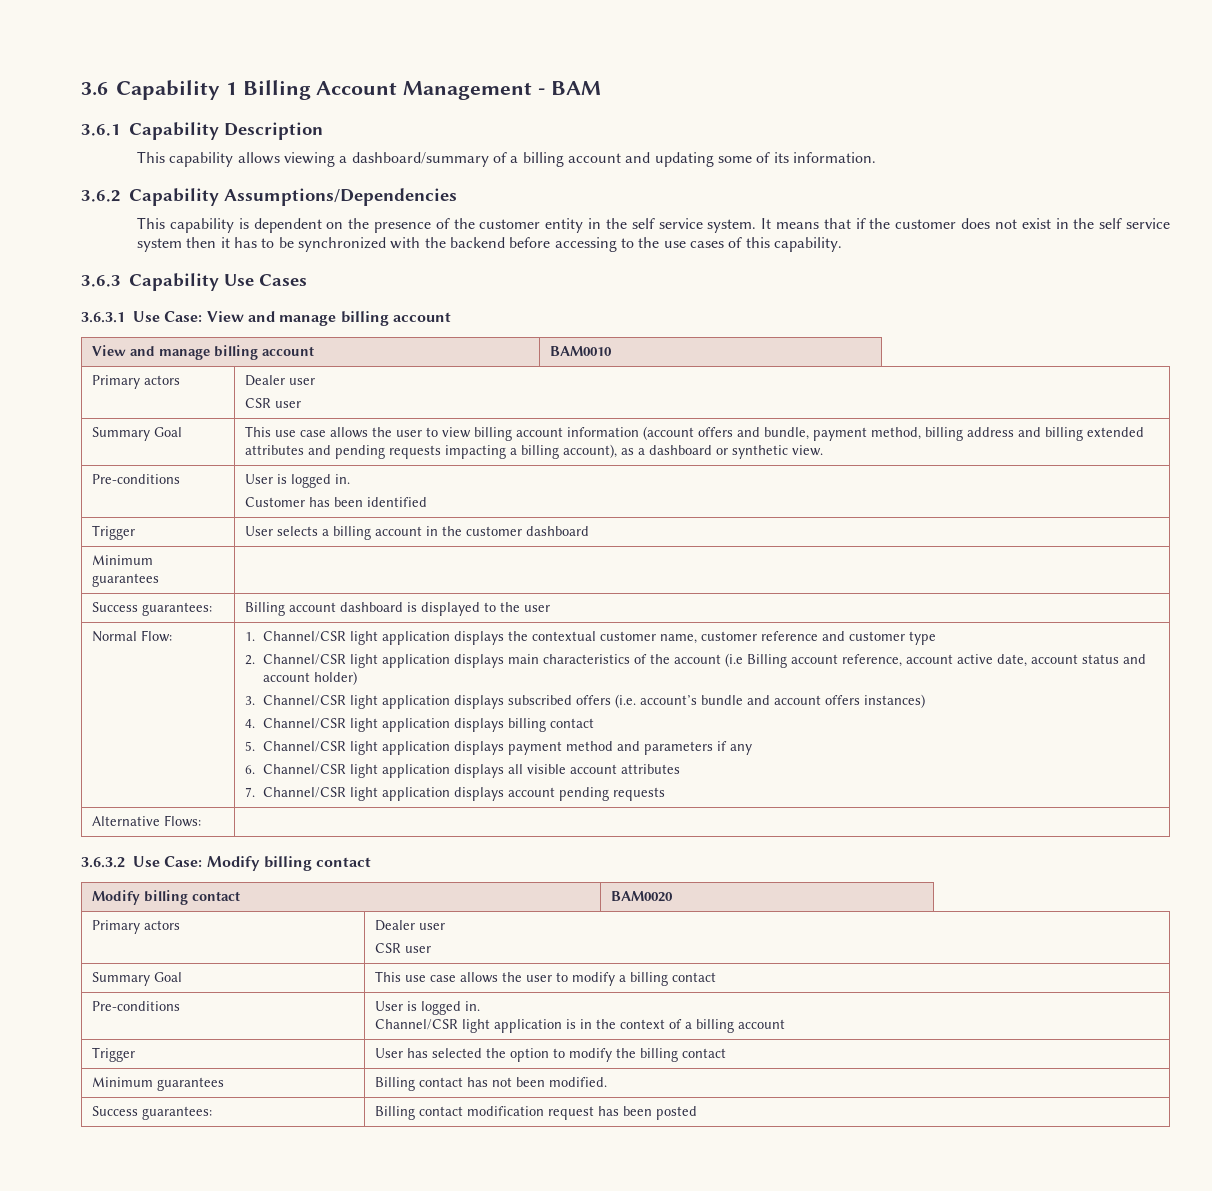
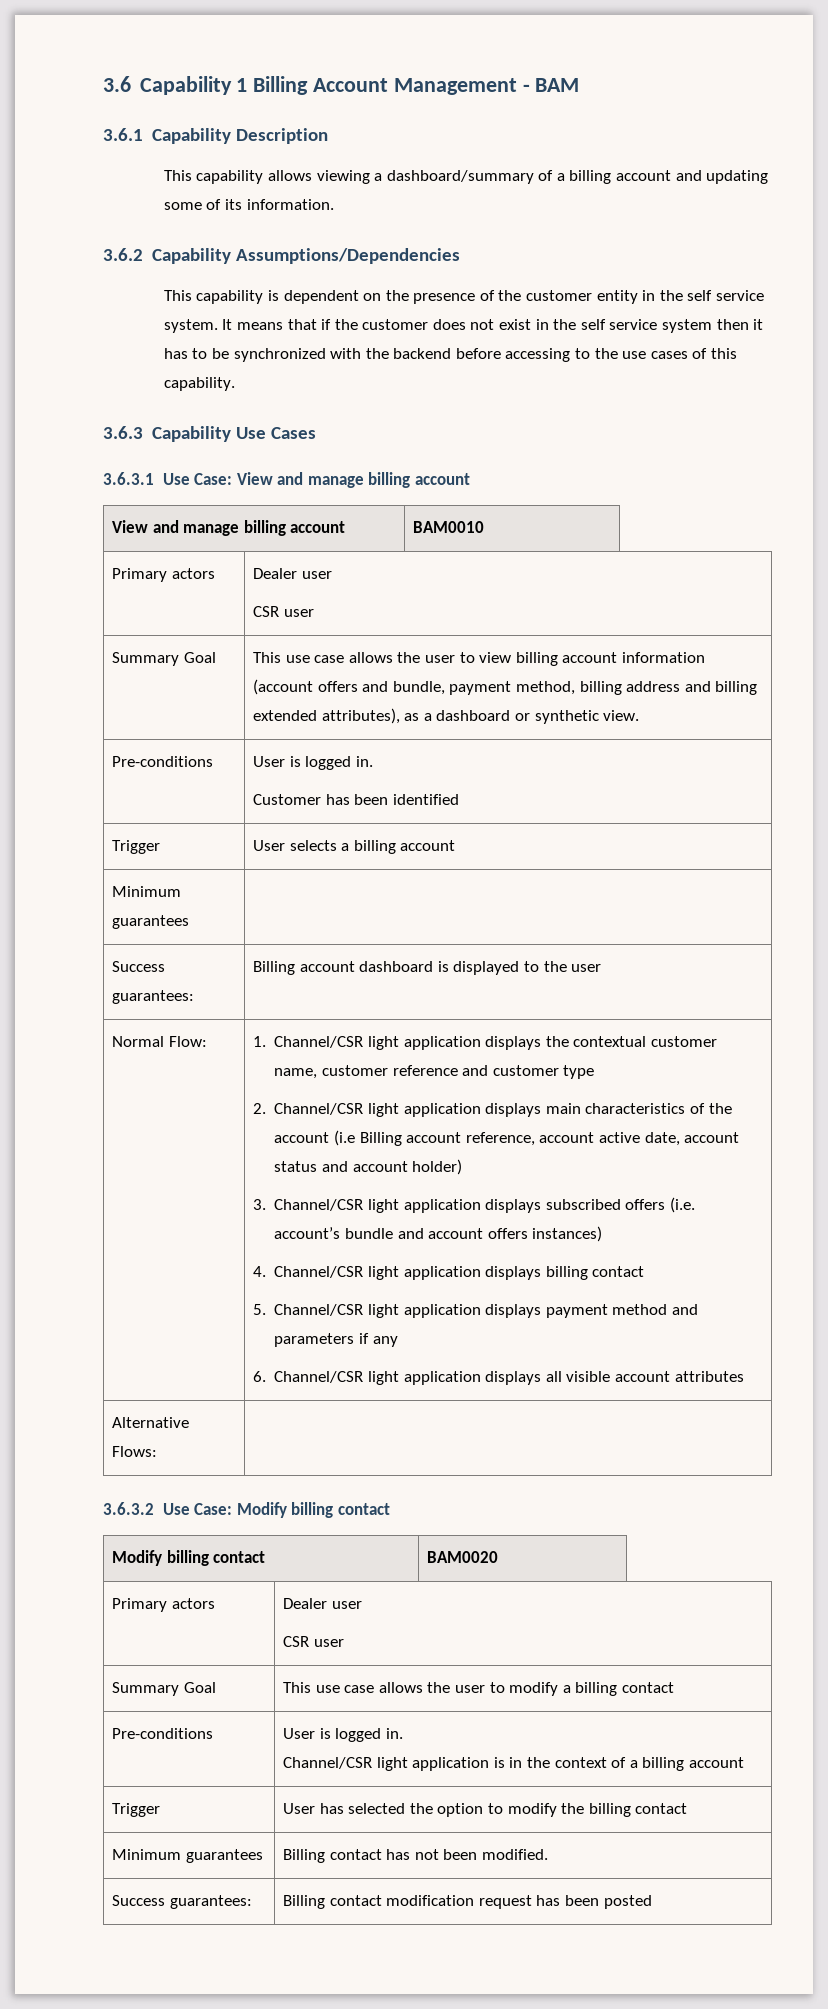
[245,444,618,459] attributes and pending requests impacting a billing account), -> [321,708,400,724] attributes),
[426,526,590,536] in the customer dashboard -> (456, 845) none
[245,787,665,801] // 7. Channel/CSR light application displays account pending requests -> (744, 1376) none

